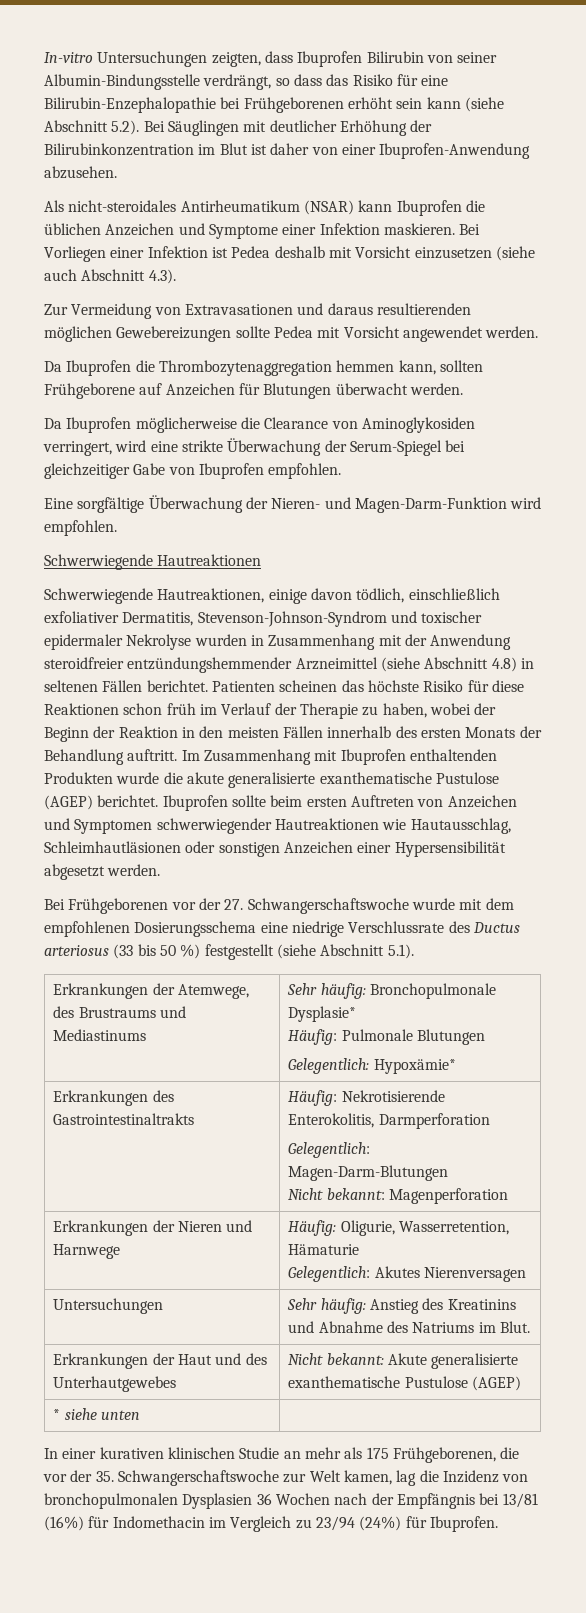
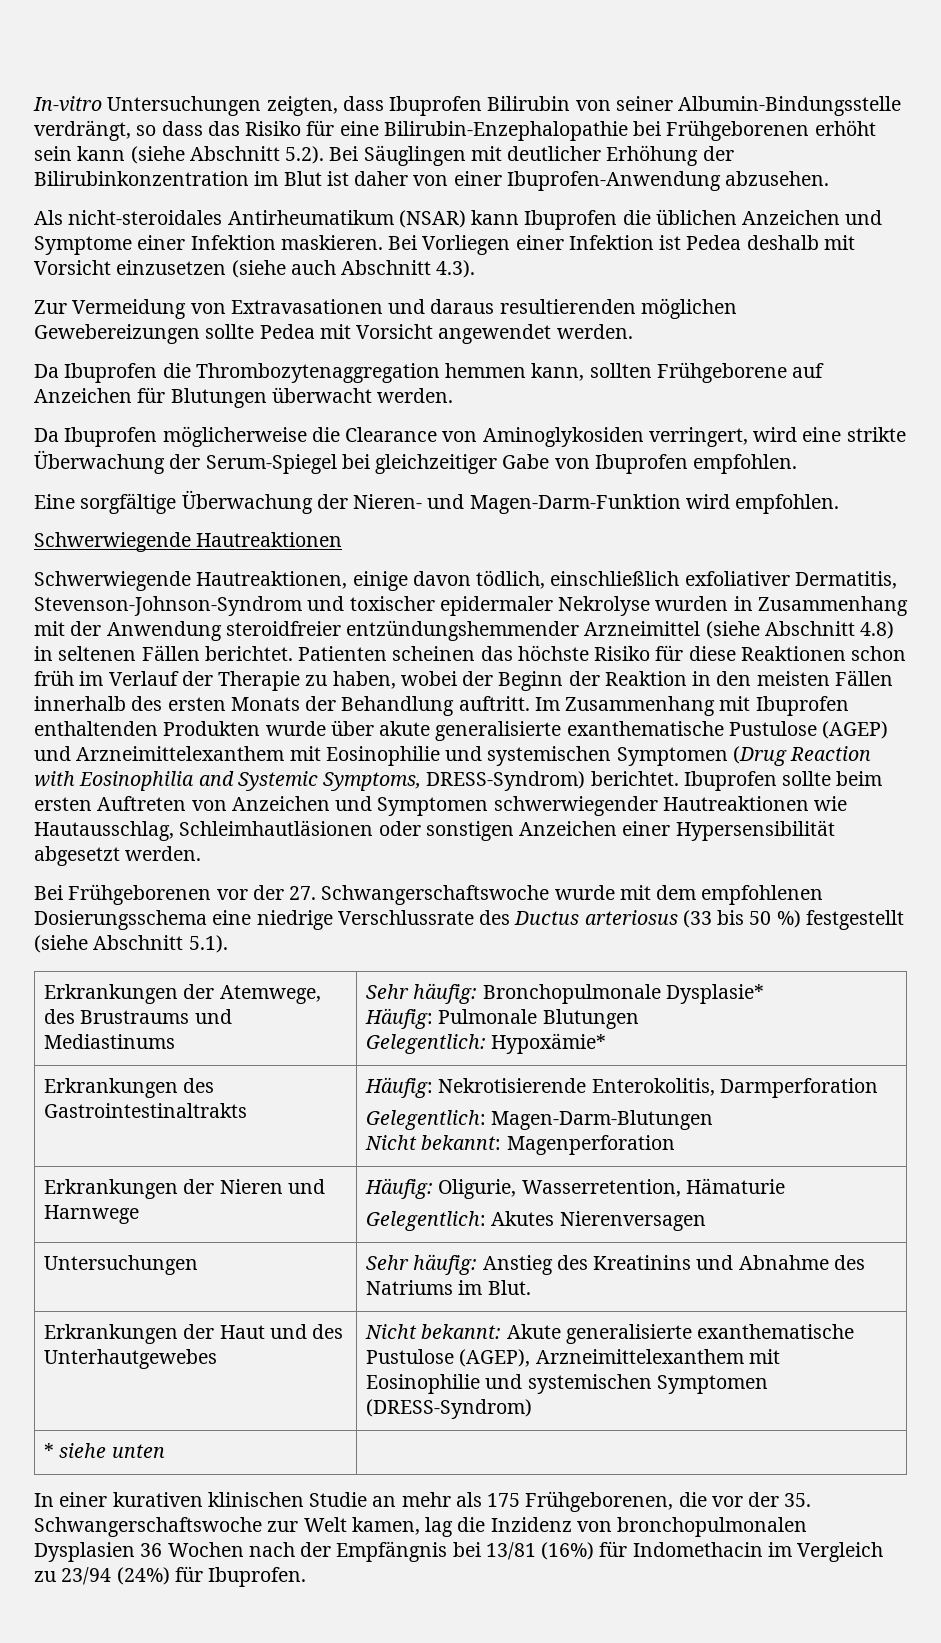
[163,772,183,784] die -> [330,720,374,736] über
(93, 802) none -> [34,746,872,766] [34,771,586,791] und Arzneimittelexanthem mit Eosinophilie und systemischen Symptomen (Drug Reaction with Eosinophilia and Systemic Symptoms, DRESS-Syndrom)
[471,1376,521,1391] (AGEP) -> [459,1349,780,1367] [366,1374,768,1394] [366,1399,533,1419] (AGEP), Arzneimittelexanthem mit Eosinophilie und systemischen Symptomen (DRESS-Syndrom)

